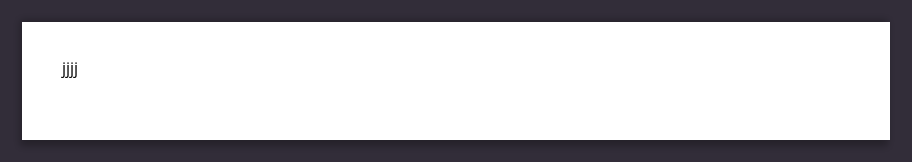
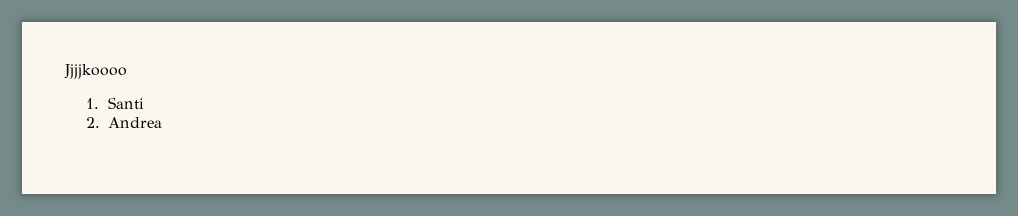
[61,62,78,78] jjjj -> [64,64,127,79] [86,97,144,109] [86,117,163,128] Jjjjkoooo // 1. Santi // 2. Andrea

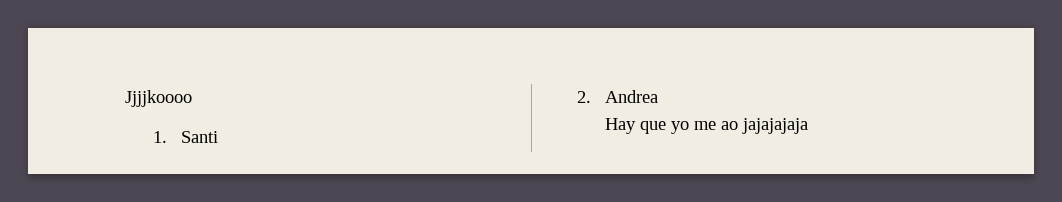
(163, 122) none -> [605,118,809,134] // Hay que yo me ao jajajajaja

